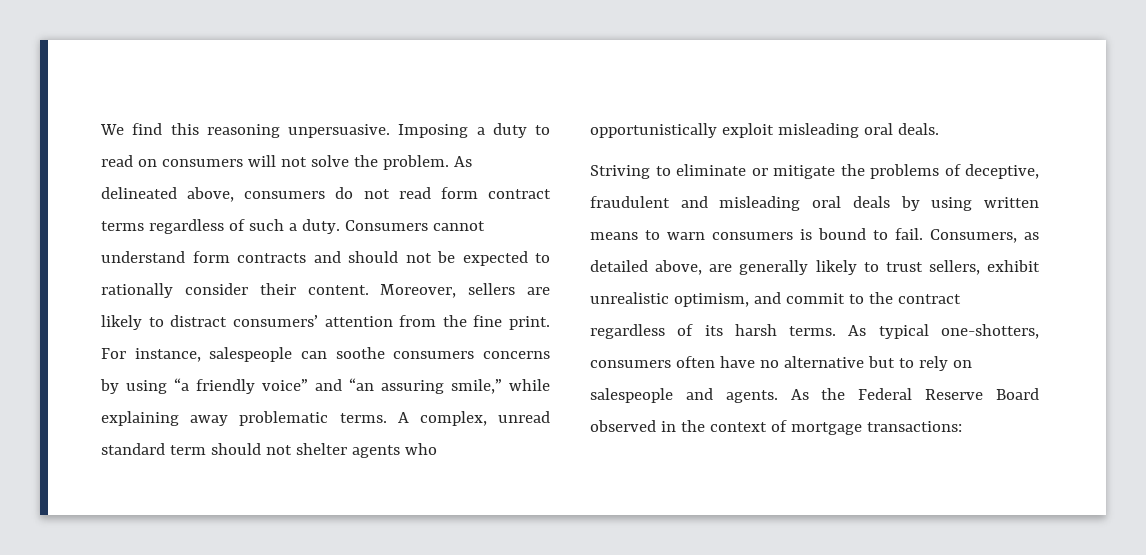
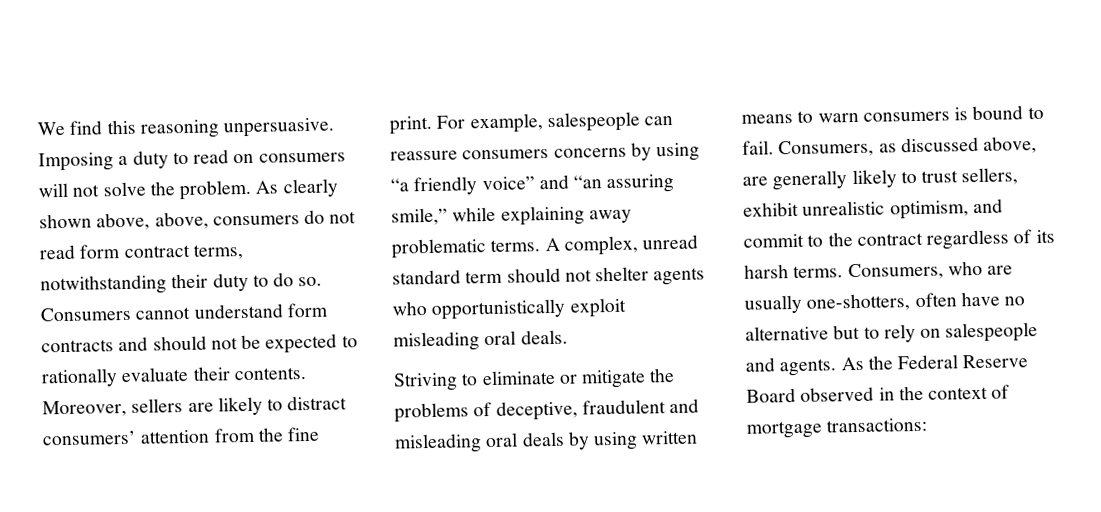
[101,187,177,199] delineated -> [282,178,338,198] [39,212,151,231] clearly shown above,
[101,219,340,234] terms regardless of such a duty. -> [192,244,244,260] [40,272,323,296] terms, notwithstanding their duty to do so.
[184,283,369,295] consider their content. -> [121,366,306,383] evaluate their contents.
[134,348,201,362] instance, -> [469,113,543,134] example,
[335,347,385,359] soothe -> [390,150,458,161] reassure
[590,260,648,272] detailed -> [900,136,979,153] discussed
[848,324,1039,339] [590,360,671,368] As typical one-shotters, consumers -> [847,260,1014,281] [744,293,911,314] Consumers, who are usually one-shotters,

